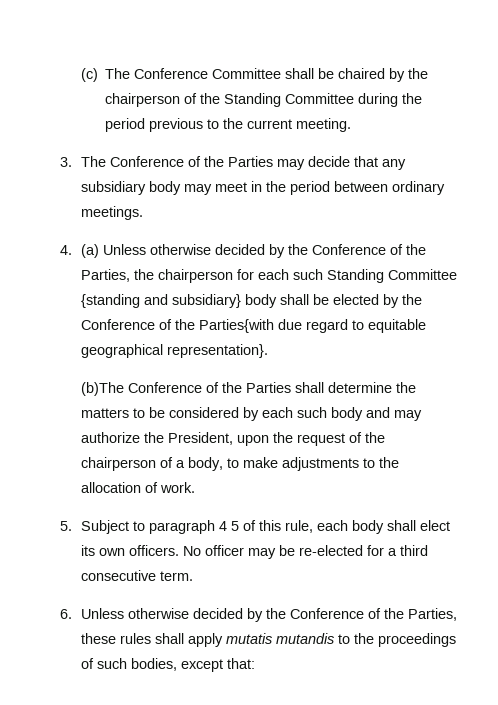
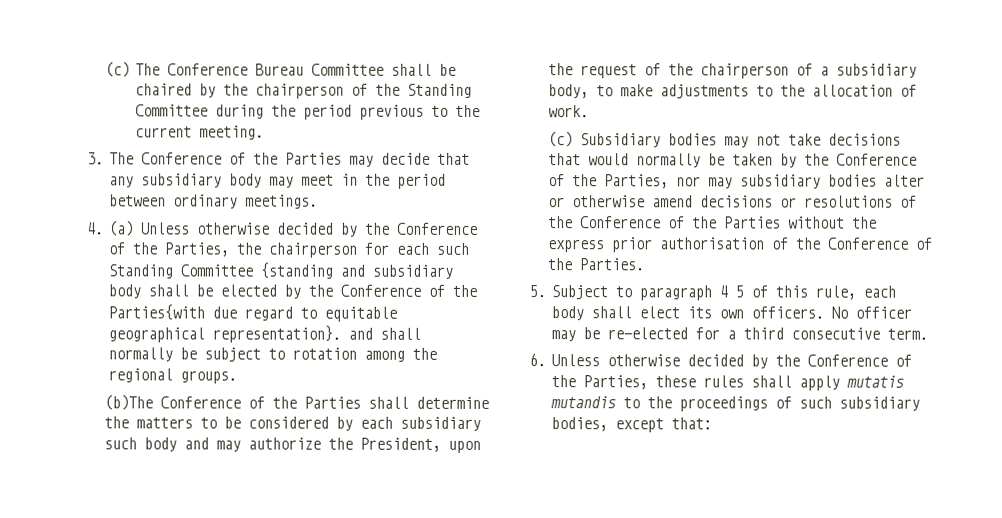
(208, 73) none -> [254,63,304,76] Bureau
[171,294,241,308] subsidiary} -> [372,264,454,279] subsidiary
(268, 351) none -> [348,327,422,340] [108,347,438,362] [108,368,238,384] and shall normally be subject to rotation among the regional groups.
(293, 412) none -> [399,416,481,431] subsidiary
(185, 464) none -> [835,63,917,78] subsidiary
(195, 487) none -> [547,131,901,148] [547,153,917,168] [547,174,925,189] [547,195,917,208] [547,216,877,229] [547,237,933,253] [546,258,645,271] // (c) Subsidiary bodies may not take decisions that would normally be taken by the Conference of the Parties, nor may subsidiary bodies alter or otherwise amend decisions or resolutions of the Conference of the Parties without the express prior authorisation of the Conference of the Parties.
(127, 663) none -> [839,396,921,411] subsidiary

